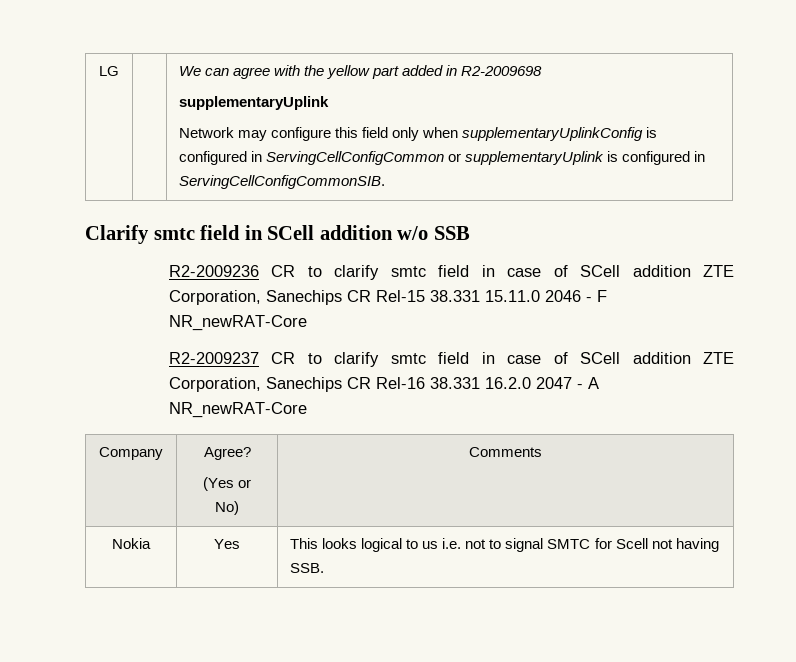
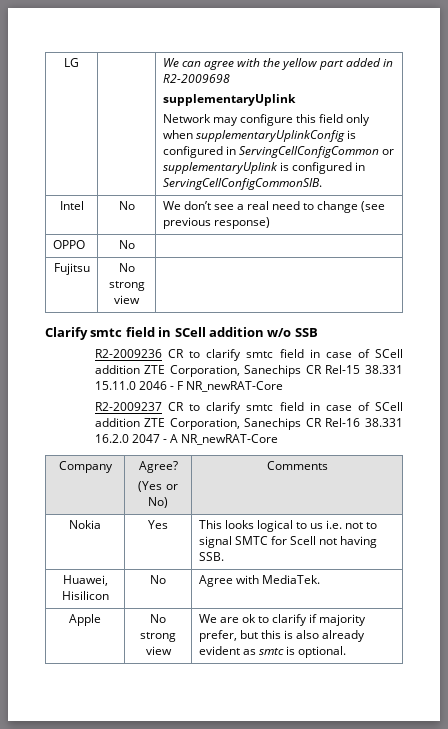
(386, 182) none -> [59,201,84,210] [118,201,135,210] [162,201,386,213] [162,217,270,229] [52,240,85,249] [118,240,135,249] [53,263,90,275] [118,263,135,272] [108,281,145,291] [114,295,140,304] // Intel | No | We don’t see a real need to change (see previous response) // OPPO | No | // Fujitsu | No strong view |
(325, 568) none -> [62,575,108,586] [61,591,109,600] [150,575,166,584] [198,575,320,587] [69,614,101,626] [150,614,166,623] [140,632,176,642] [145,646,172,655] [198,614,367,626] [198,630,366,642] [198,646,347,658] // Huawei, Hisilicon | No | Agree with MediaTek. // Apple | No strong view | We are ok to clarify if majority prefer, but this is also already evident as smtc is optional.

